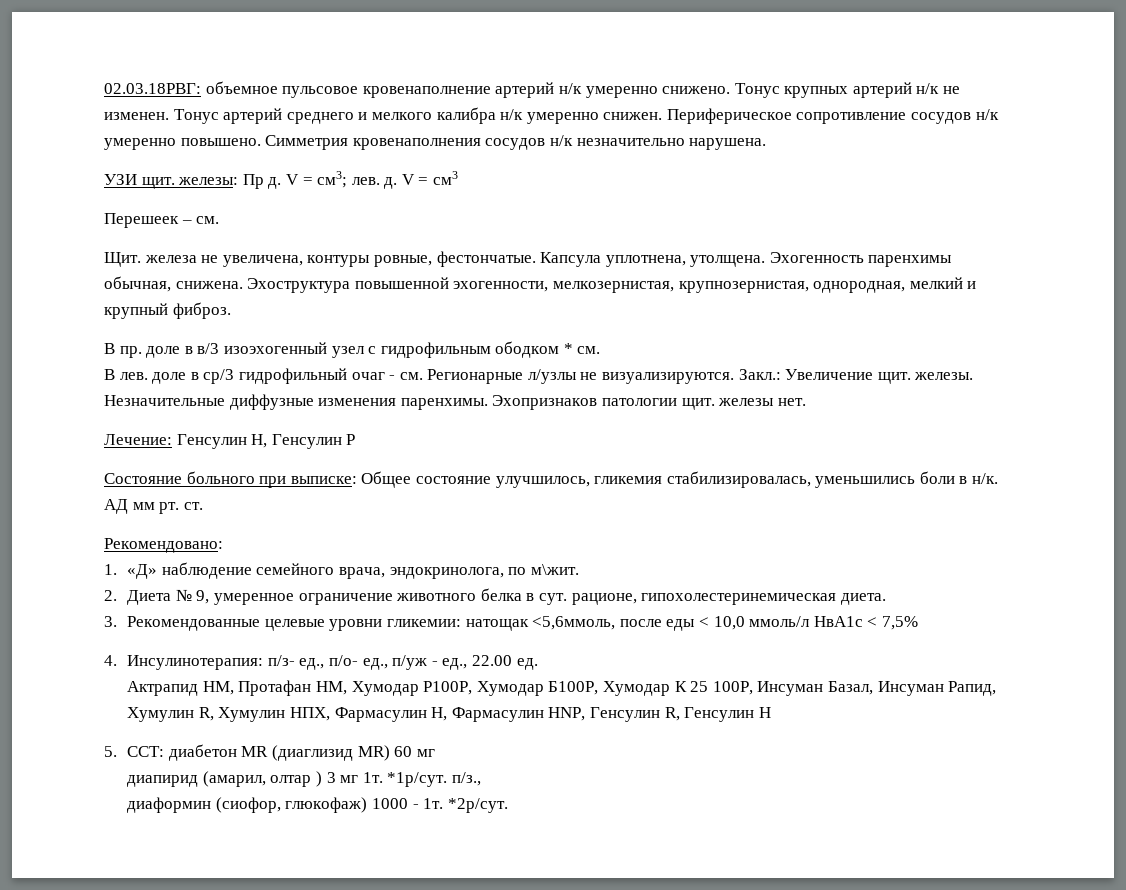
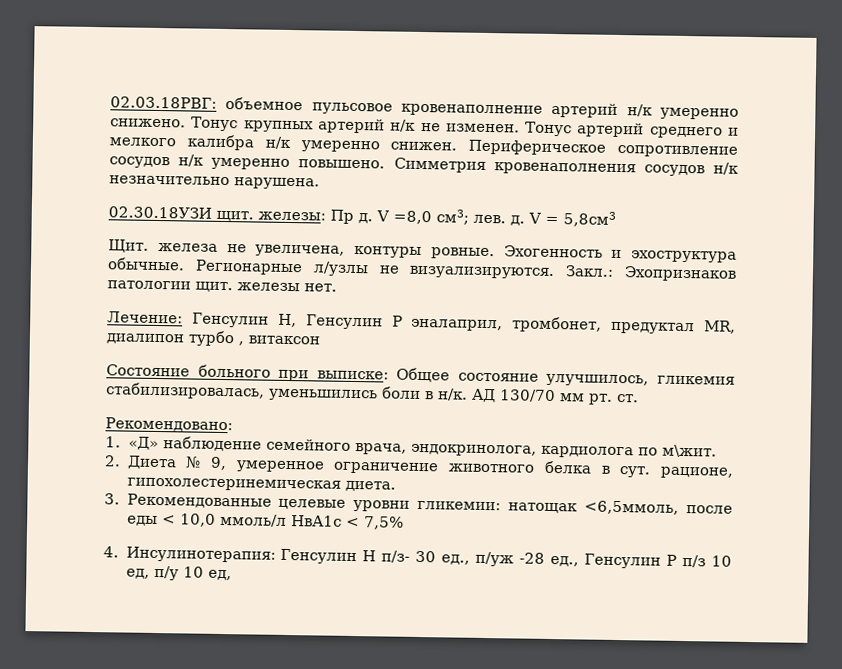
[104,174,137,185] УЗИ -> [108,206,212,219] 02.30.18УЗИ
[302,177,313,185] = -> [393,210,432,225] =8,0
[433,171,459,185] [104,213,220,228] см3 // Перешеек – см. -> [563,211,616,227] 5,8см3
[373,251,953,267] [104,276,977,293] [104,302,231,319] [104,341,601,358] [104,368,423,384] ровные, фестончатые. Капсула уплотнена, утолщена. Эхогенность паренхимы обычная, снижена. Эхоструктура повышенной эхогенности, мелкозернистая, крупнозернистая, однородная, мелкий и крупный фиброз. // В пр. доле в в/3 изоэхогенный узел с гидрофильным ободком * см. // В лев. доле в ср/3 гидрофильный очаг - см. -> [430,245,737,263] [107,257,185,271] ровные. Эхогенность и эхоструктура обычные.
[785,369,974,384] [104,394,488,410] Увеличение щит. железы. Незначительные диффузные изменения паренхимы. -> (615, 271) none
(356, 439) none -> [411,316,736,335] [106,330,320,347] эналаприл, тромбонет, предуктал MR, диалипон турбо , витаксон
(128, 506) none -> [499,389,556,403] 130/70
(504, 573) none -> [540,445,634,459] кардиолога
[532,616,616,630] <5,6ммоль, -> [584,500,680,515] <6,5ммоль,
[267,655,538,670] [127,680,997,696] [127,707,771,722] [104,744,435,761] [127,771,481,787] [127,797,508,813] п/з- ед., п/о- ед., п/уж - ед., 22.00 ед. // Актрапид НМ, Протафан НМ, Хумодар Р100Р, Хумодар Б100Р, Хумодар К 25 100Р, Инсуман Базал, Инсуман Рапид, Хумулин R, Хумулин НПХ, Фармасулин Н, Фармасулин НNР, Генсулин R, Генсулин Н // 5. ССТ: диабетон МR (диаглизид МR) 60 мг // диапирид (амарил, олтар ) 3 мг 1т. *1р/сут. п/з., // диаформин (сиофор, глюкофаж) 1000 - 1т. *2р/сут. -> [280,548,732,569] [125,565,232,581] Генсулин Н п/з- 30 ед., п/уж -28 ед., Генсулин Р п/з 10 ед, п/у 10 ед,

